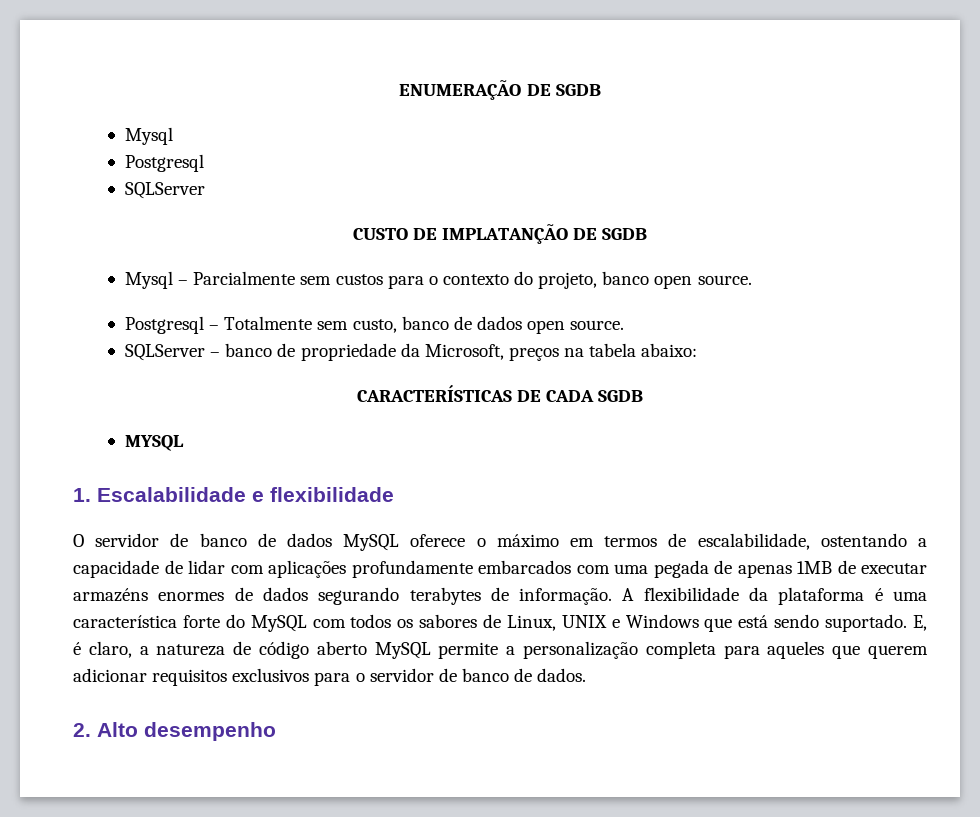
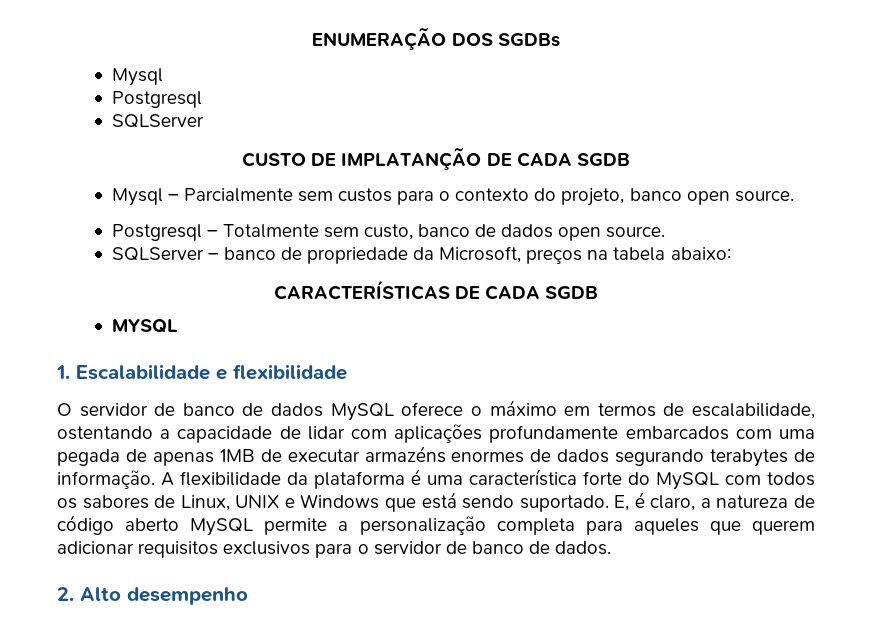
[526,84,601,96] DE SGDB -> [451,33,560,47] DOS SGDBs
(598, 234) none -> [516,152,572,167] CADA

